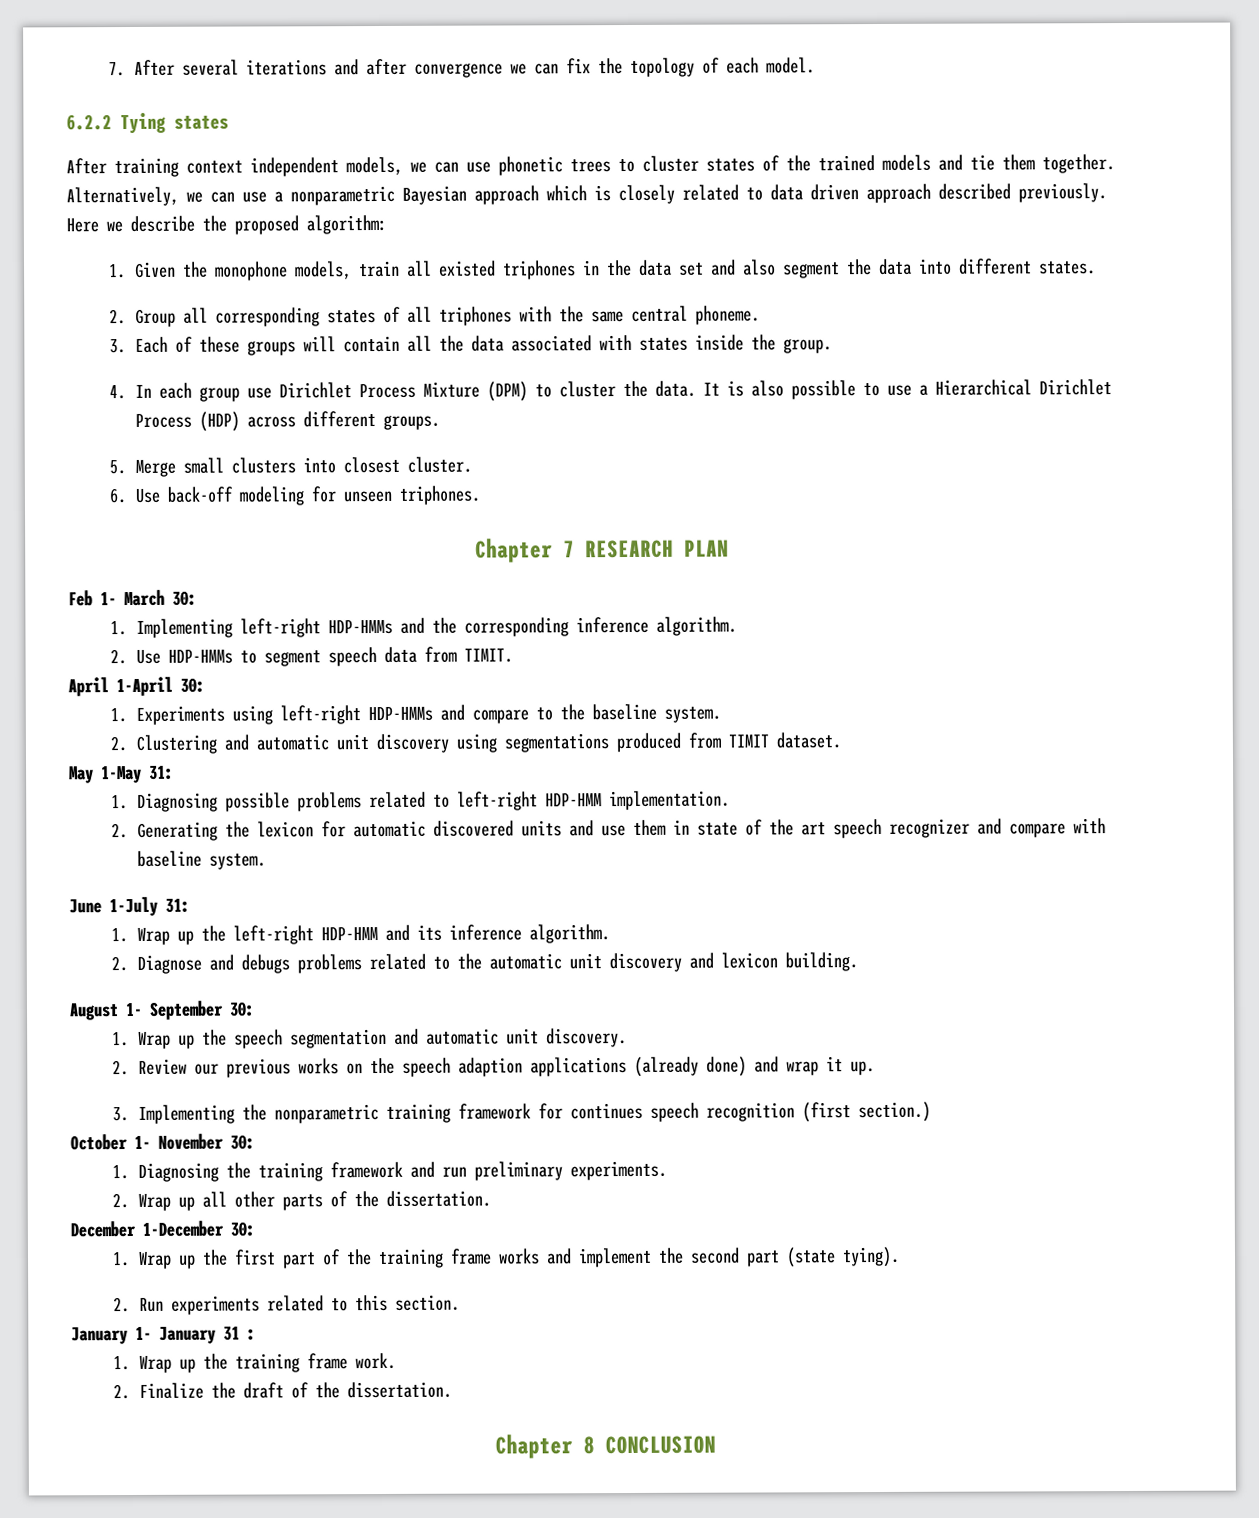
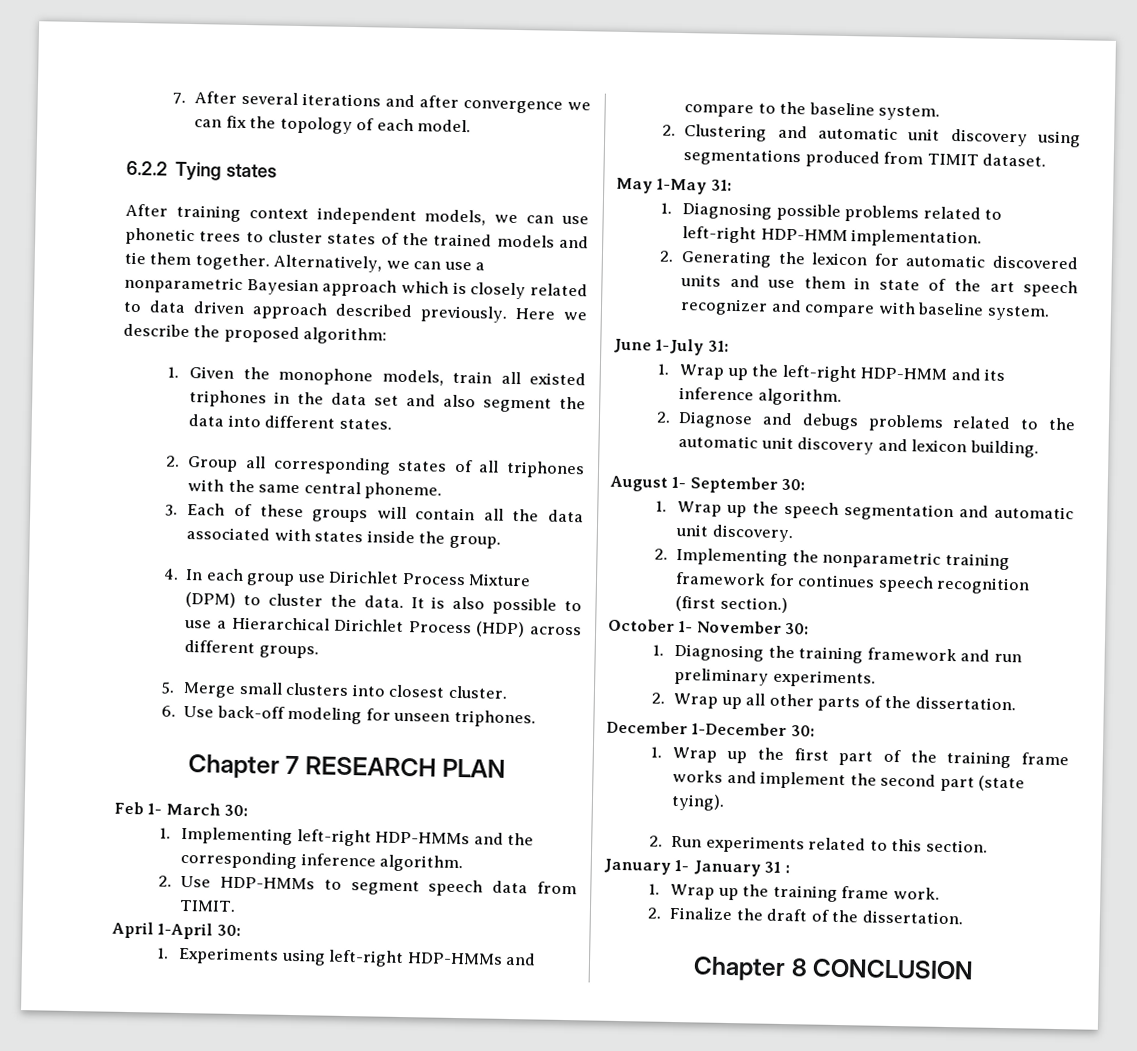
[137,1056,875,1078] [112,1107,130,1122] Review our previous works on the speech adaption applications (already done) and wrap it up. // 3. -> (668, 554) none

